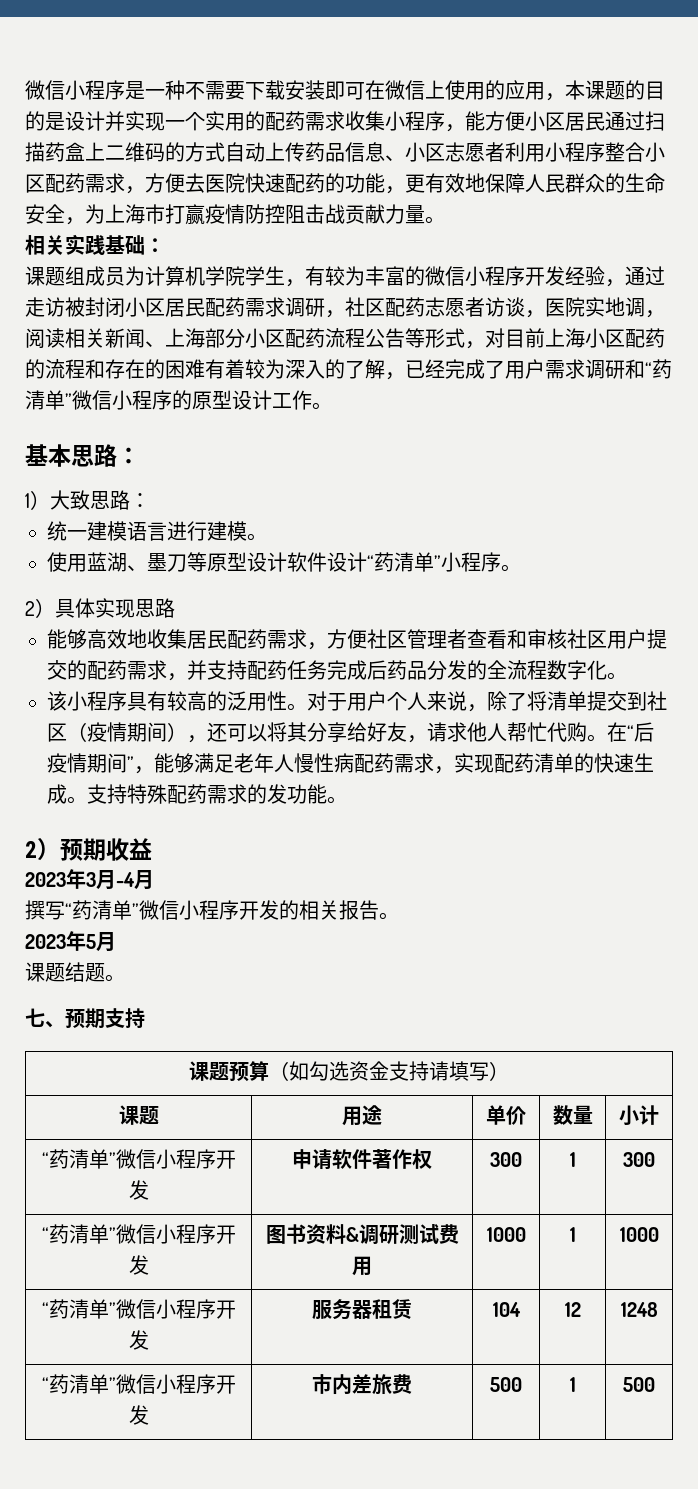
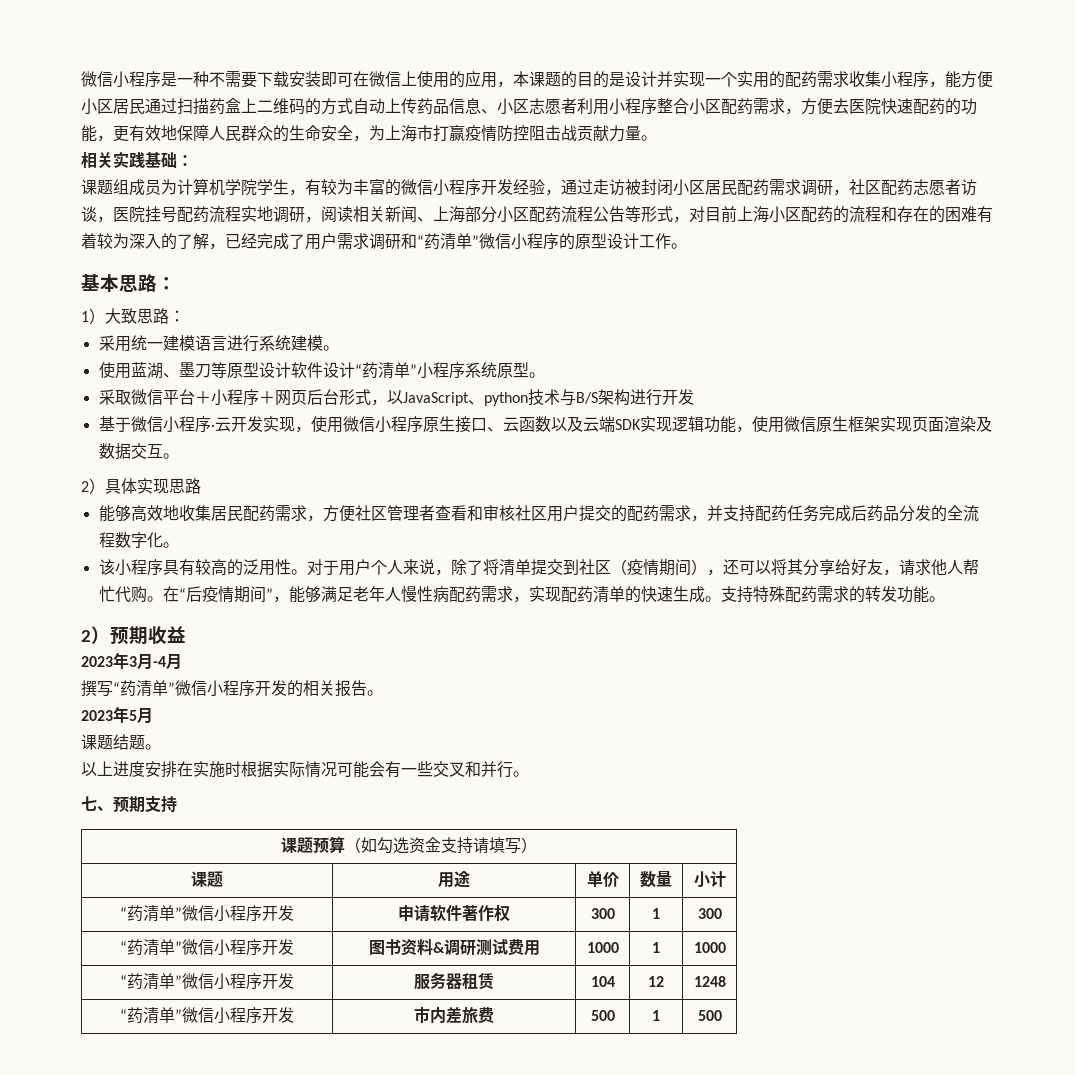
[585,297,645,317] 实地调 -> [145,206,305,223] 挂号配药流程实地调研
(150, 500) none -> [98,335,131,352] 采用
(207, 531) none -> [258,335,291,351] 系统
(501, 562) none -> [464,362,545,378] [98,389,694,406] [98,416,992,433] [98,443,163,460] 系统原型。 // 采取微信平台＋小程序＋网页后台形式，以JavaScript、python技术与B/S架构进行开发 // 基于微信小程序·云开发实现，使用微信小程序原生接口、云函数以及云端SDK实现逻辑功能，使用微信原生框架实现页面渲染及数据交互
(267, 794) none -> [864,586,881,602] 转
(125, 978) none -> [81,761,529,778] // 以上进度安排在实施时根据实际情况可能会有一些交叉和并行。

